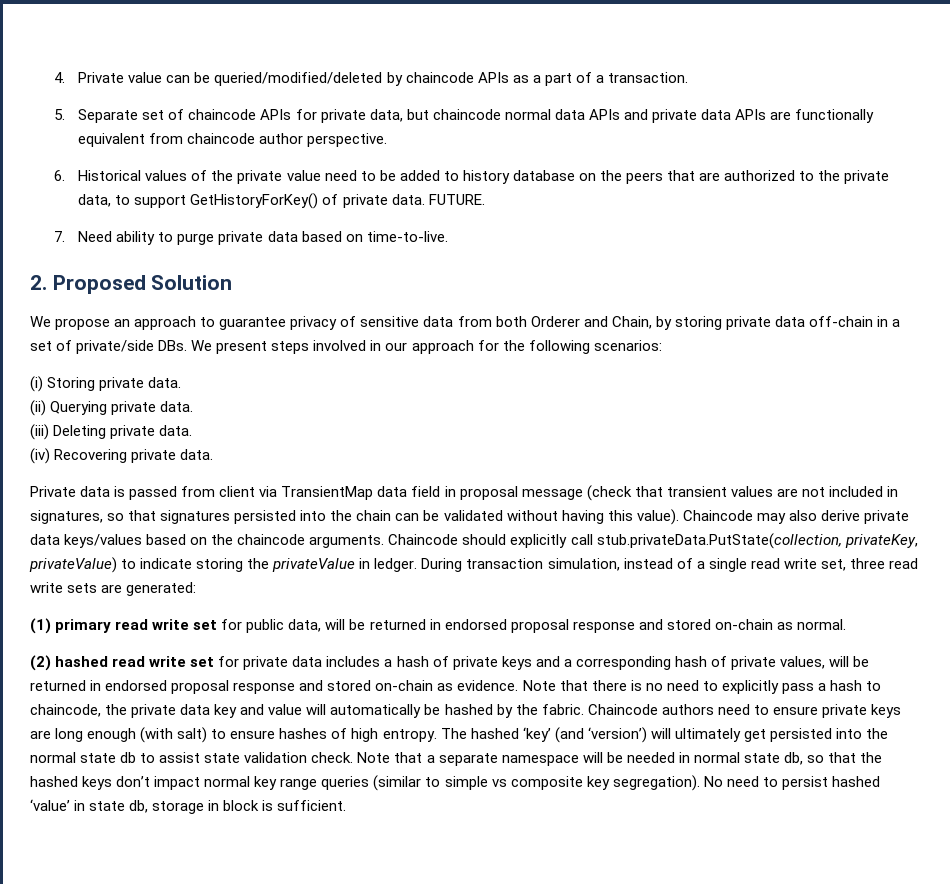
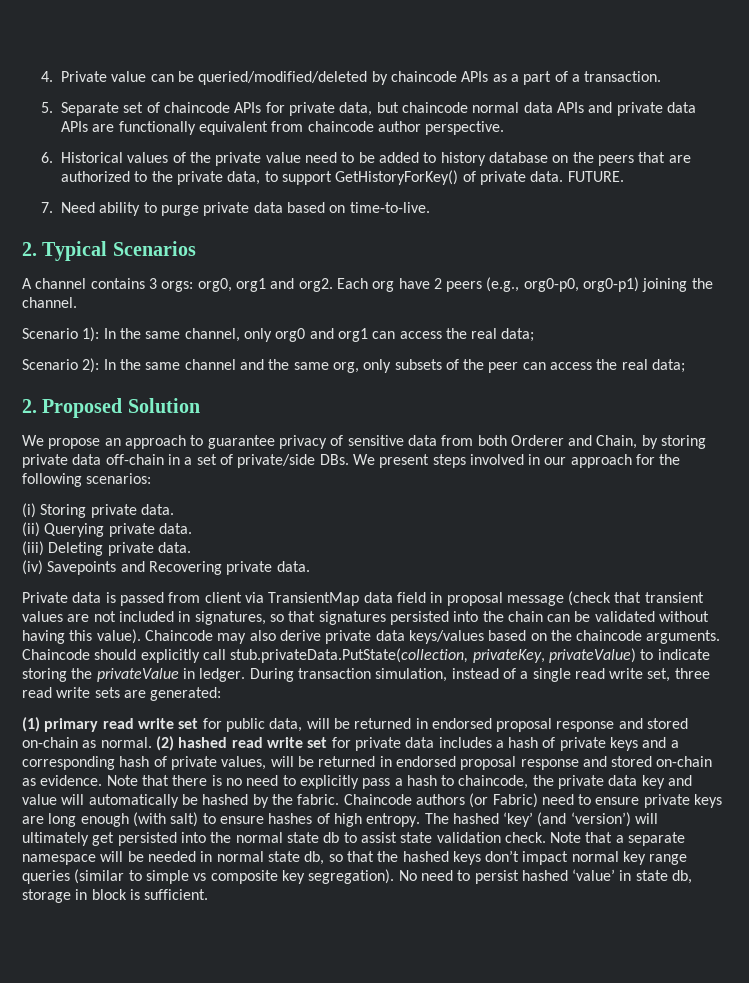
(448, 236) none -> [22,241,196,261] [22,277,713,292] [22,297,77,308] [22,327,535,342] [22,358,686,373] // 2. Typical Scenarios // A channel contains 3 orgs: org0, org1 and org2. Each org have 2 peers (e.g., org0-p0, org0-p1) joining the channel. // Scenario 1): In the same channel, only org0 and org1 can access the real data; // Scenario 2): In the same channel and the same org, only subsets of the peer can access the real data;
(50, 456) none -> [47,561,145,575] Savepoints and
(846, 624) // -> (152, 742) none
(714, 709) none -> [469,793,538,808] (or Fabric)

